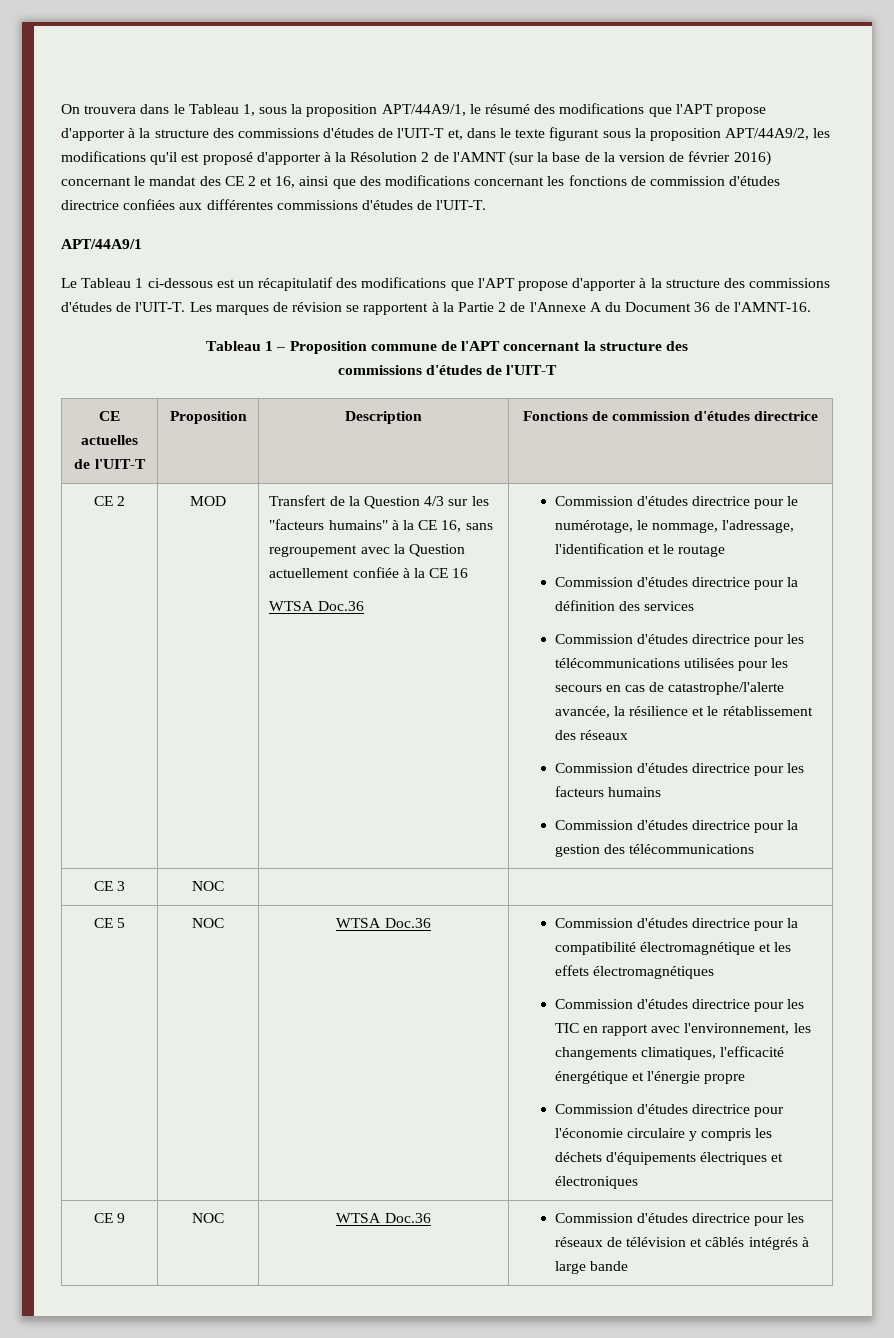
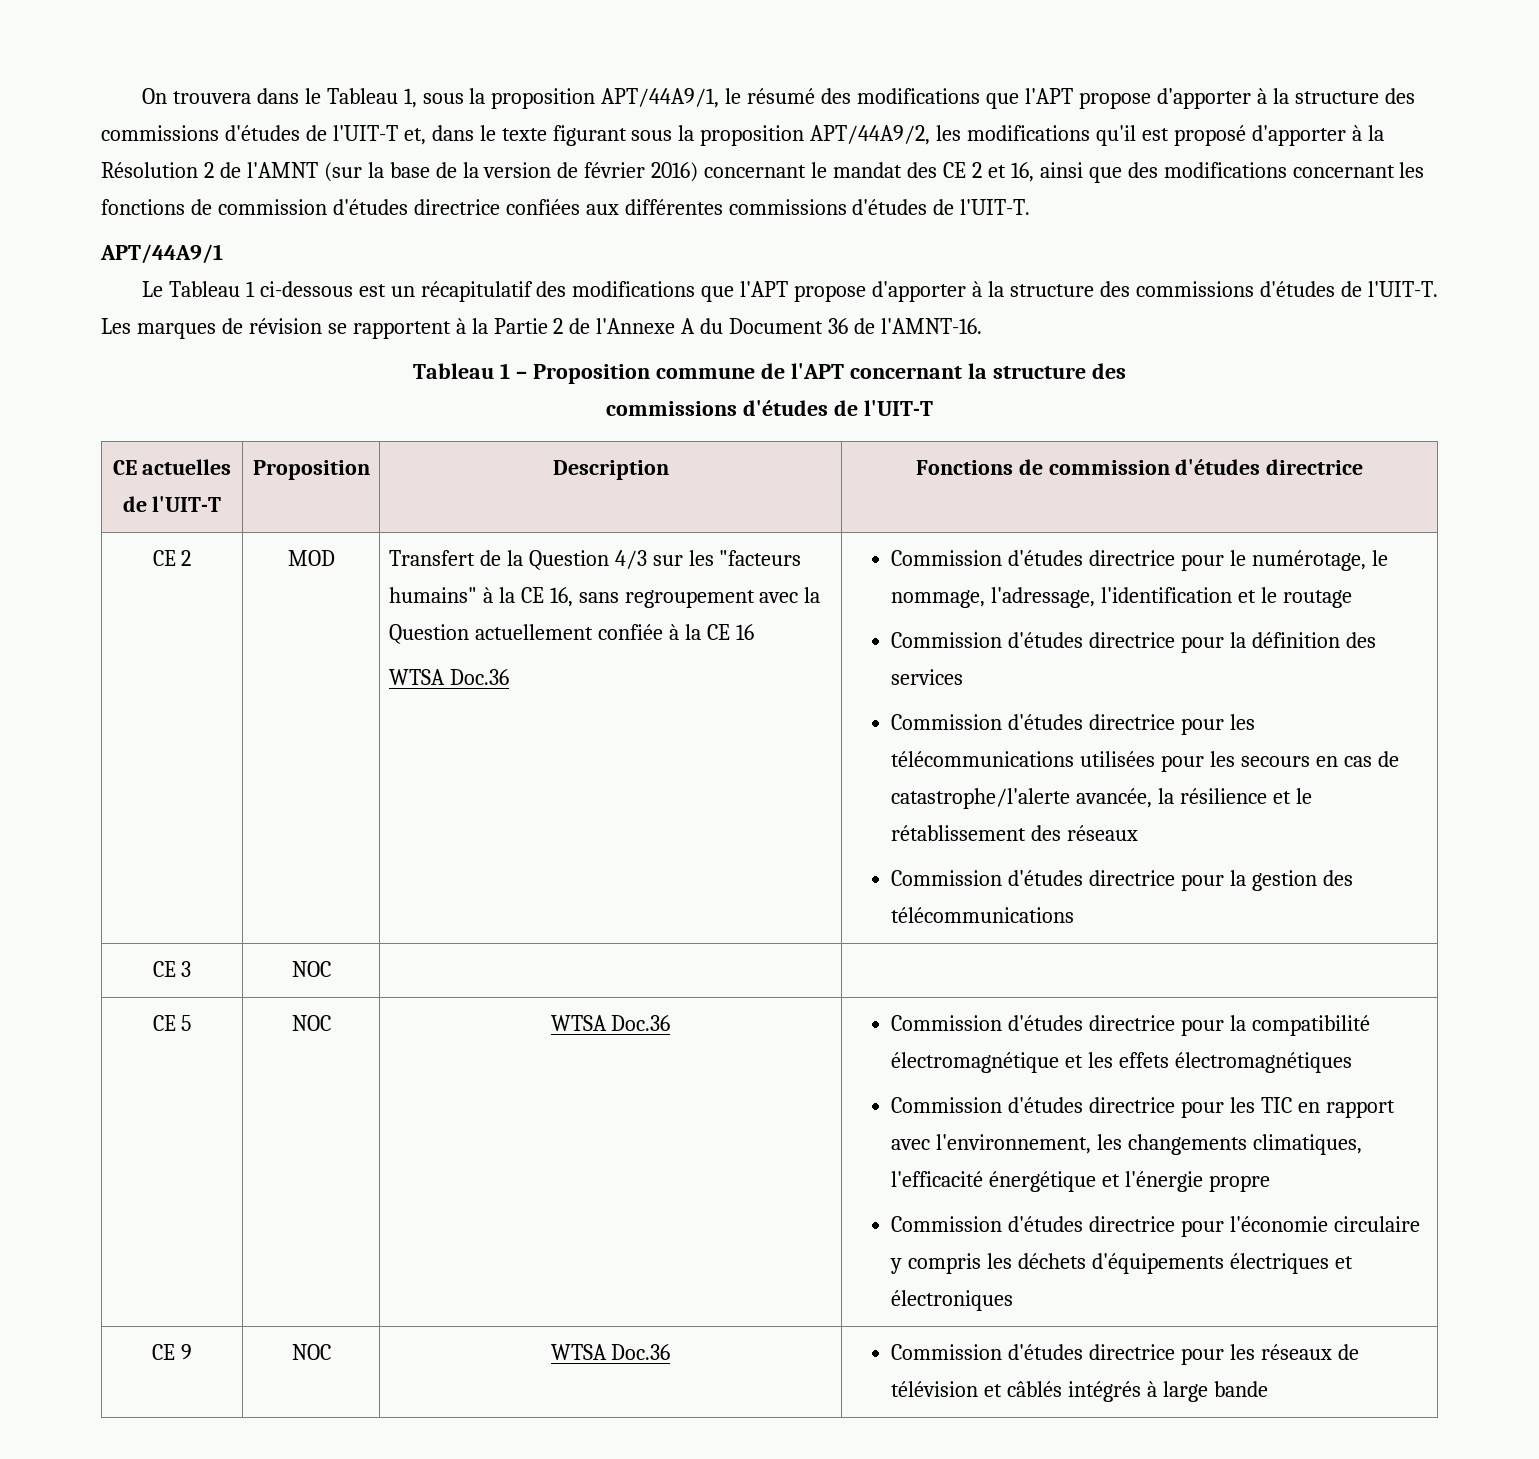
[554,763,805,776] [554,786,661,797] // Commission d'études directrice pour les facteurs humains -> (1139, 833) none

